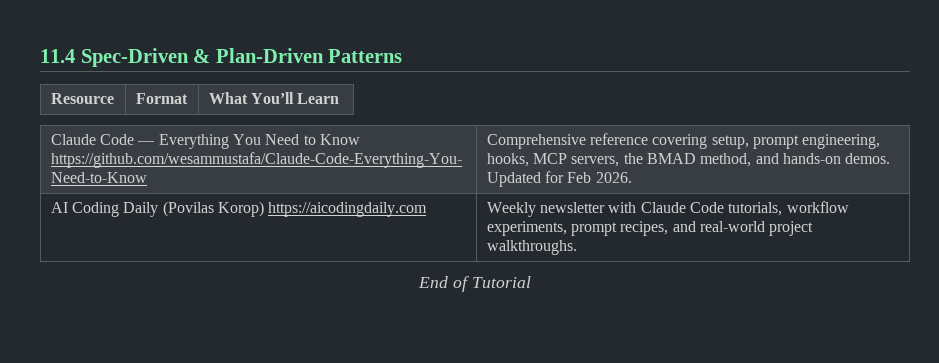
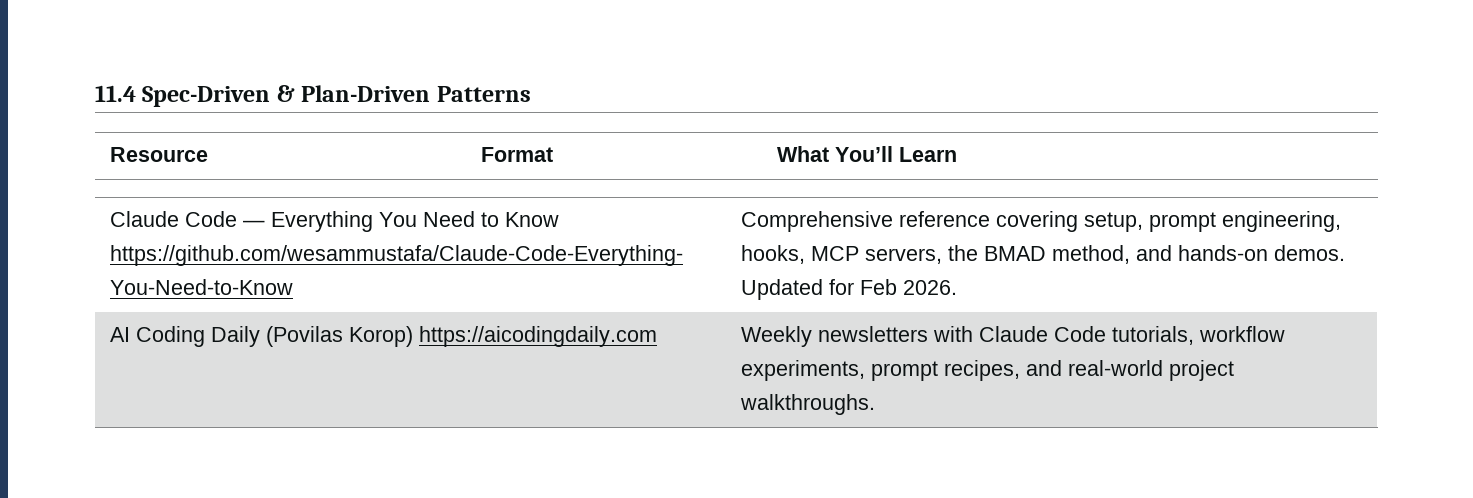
[539,202,605,213] newsletter -> [818,326,929,342] newsletters
[418,276,531,292] // End of Tutorial -> (876, 404) none

